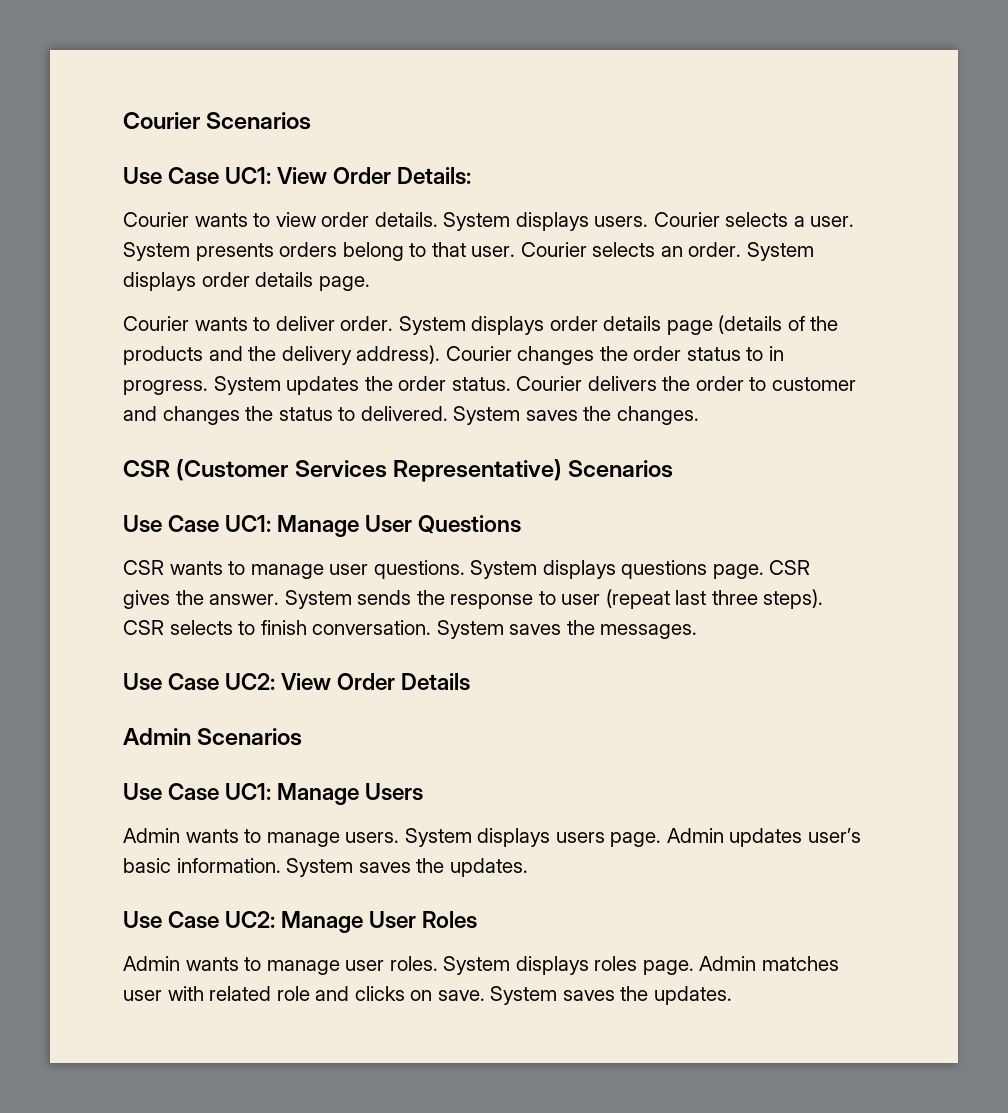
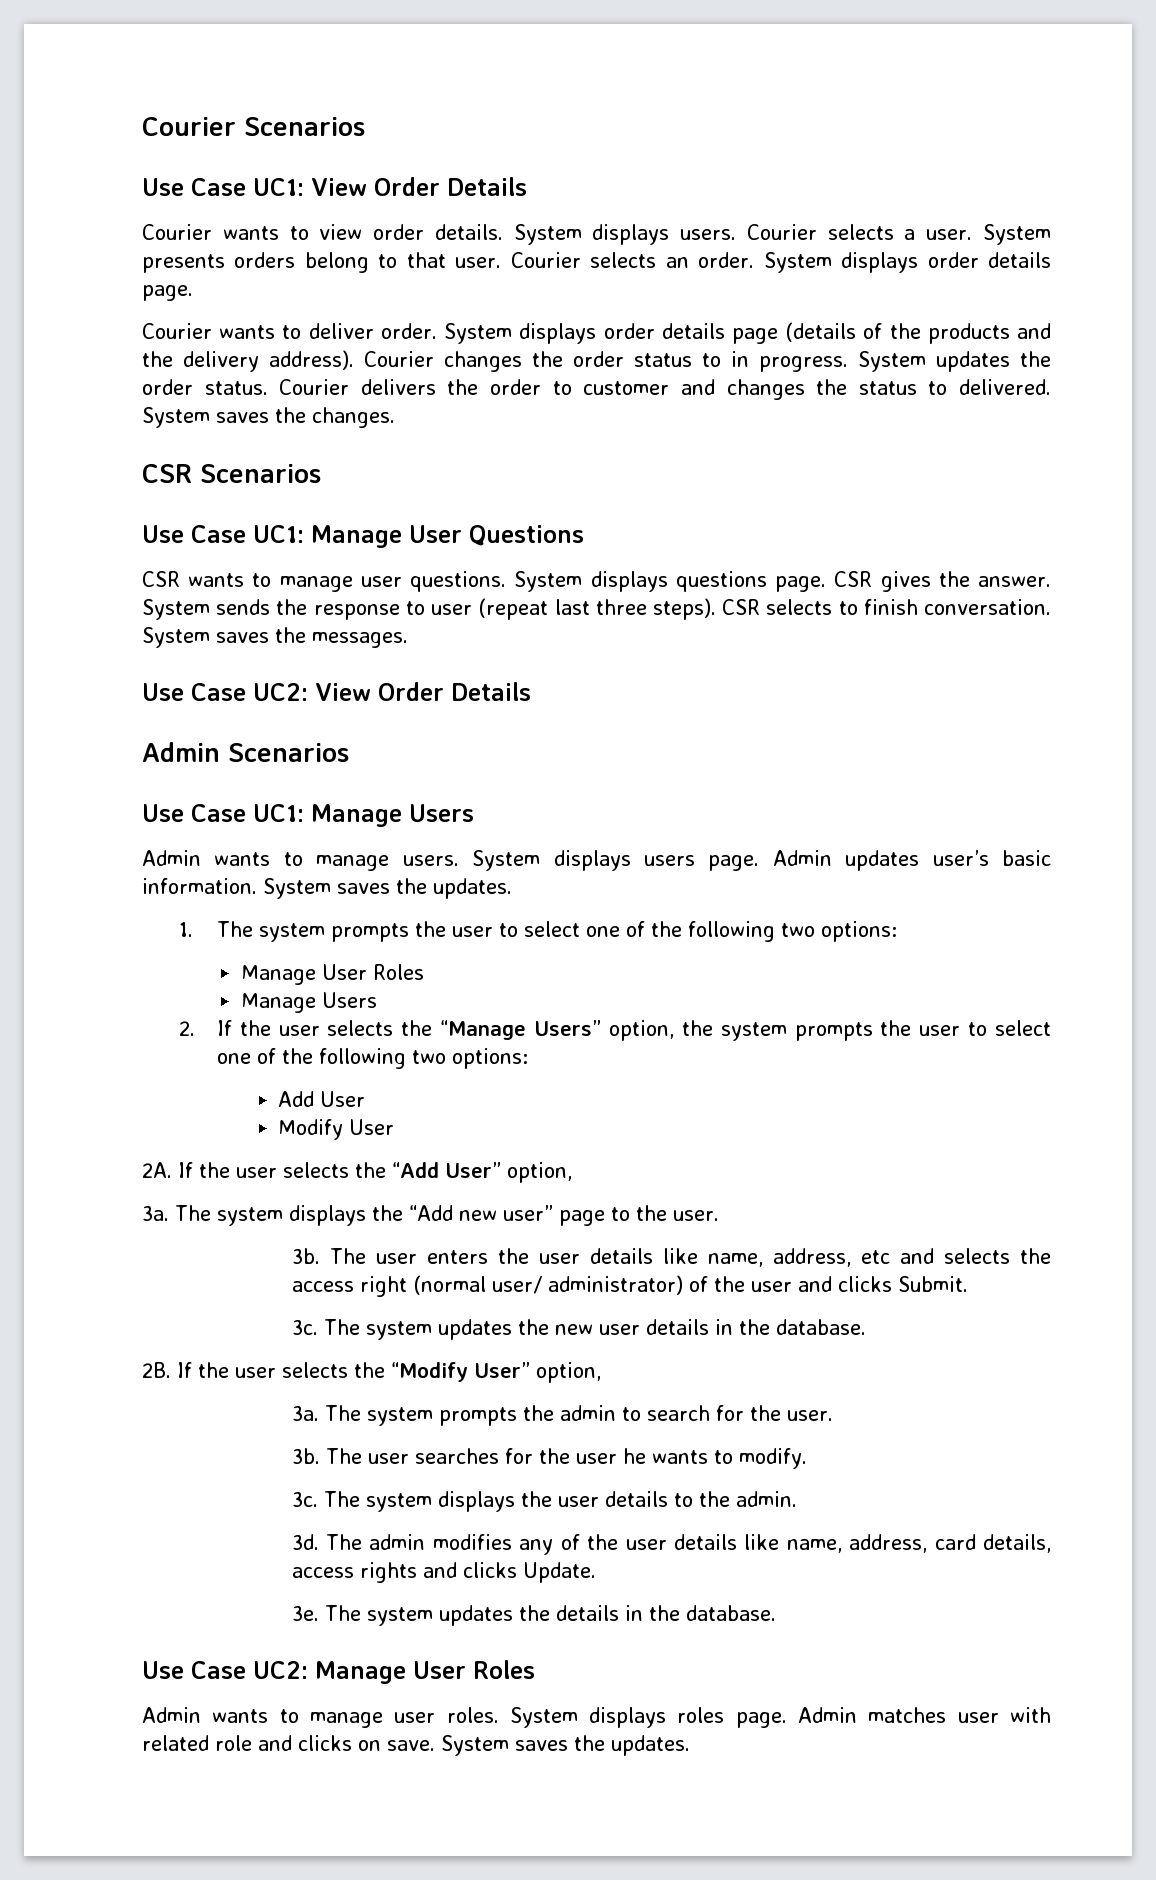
[397,167,472,185] Details: -> [447,177,527,196] Details
[176,459,563,482] (Customer Services Representative) -> (192, 473) none
(528, 867) none -> [179,921,897,942] [240,964,424,985] [240,992,377,1013] [179,1020,1051,1041] [216,1048,528,1069] [278,1091,366,1107] [278,1119,395,1140] [142,1162,572,1183] [142,1205,719,1226] [291,1248,1051,1267] [291,1275,968,1297] [291,1319,866,1340] [142,1362,601,1383] [291,1405,833,1426] [291,1448,807,1469] [291,1491,797,1512] [291,1534,1051,1555] [291,1562,596,1583] [291,1605,776,1626] // 1. The system prompts the user to select one of the following two options: // Manage User Roles // Manage Users // 2. If the user selects the “Manage Users” option, the system prompts the user to select one of the following two options: // Add User // Modify User // 2A. If the user selects the “Add User” option, // 3a. The system displays the “Add new user” page to the user. // 3b. The user enters the user details like name, address, etc and selects the access right (normal user/ administrator) of the user and clicks Submit. // 3c. The system updates the new user details in the database. // 2B. If the user selects the “Modify User” option, // 3a. The system prompts the admin to search for the user. // 3b. The user searches for the user he wants to modify. // 3c. The system displays the user details to the admin. // 3d. The admin modifies any of the user details like name, address, card details, access rights and clicks Update. // 3e. The system updates the details in the database.

